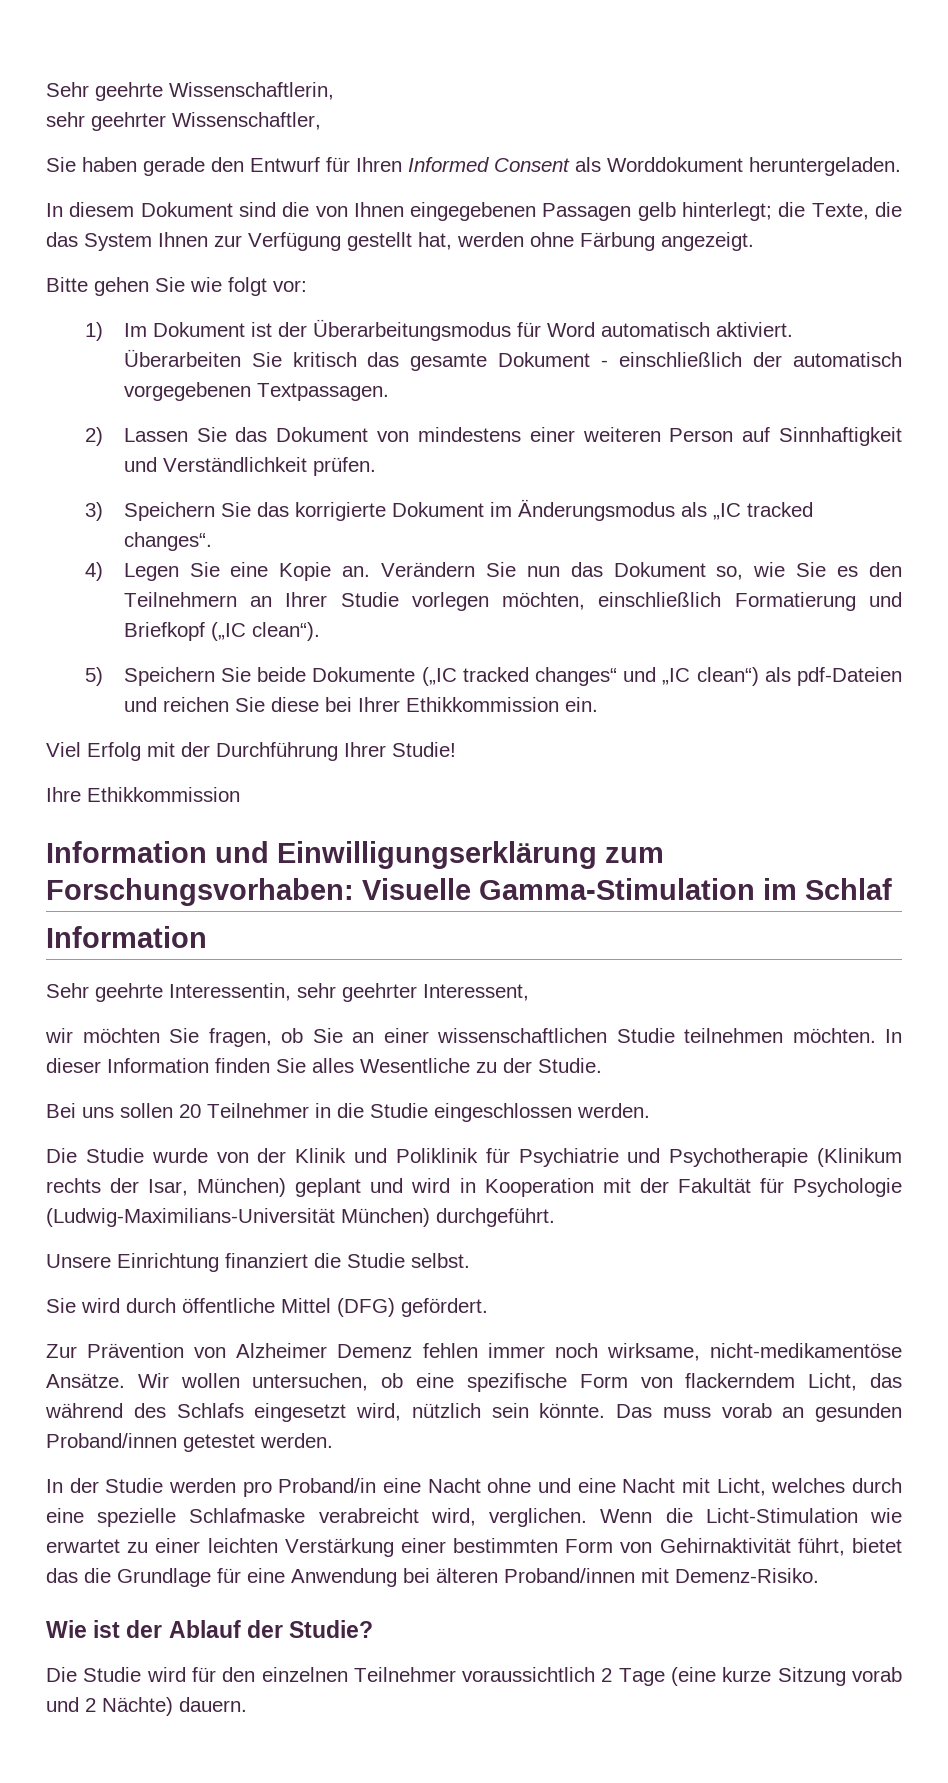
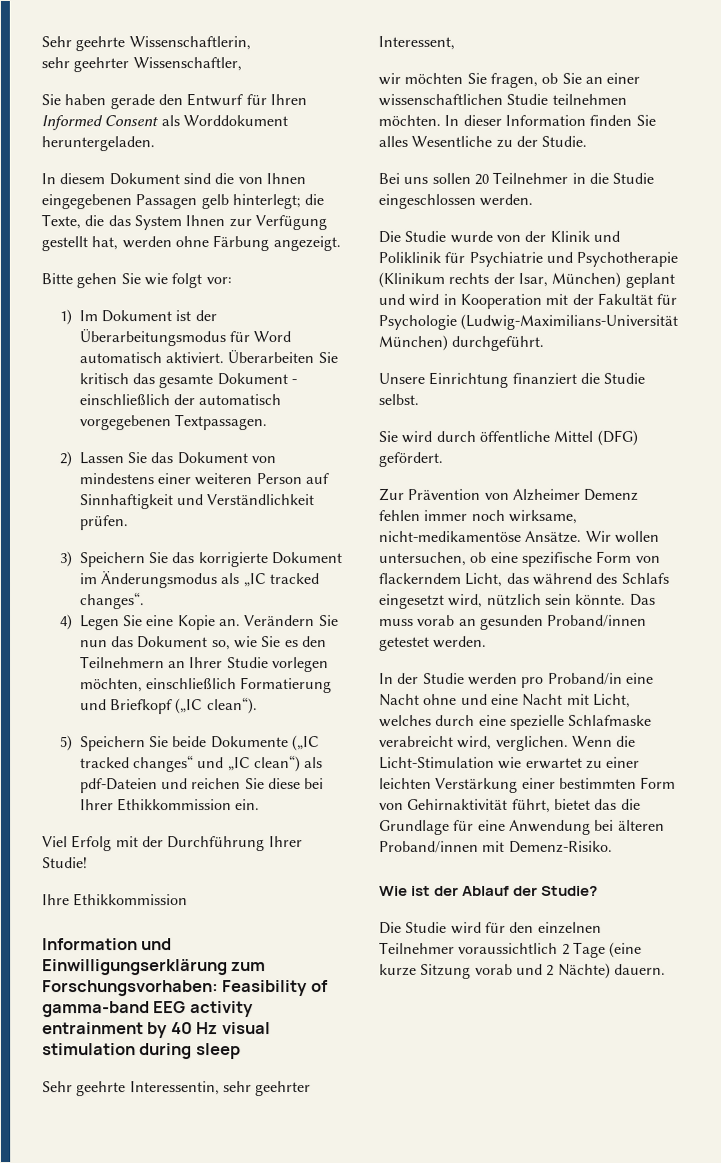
[362,878,892,900] [46,926,207,948] Visuelle Gamma-Stimulation im Schlaf // Information -> [222,980,329,997] [42,1001,254,1018] [42,1022,271,1039] [42,1043,241,1060] Feasibility of gamma-band EEG activity entrainment by 40 Hz visual stimulation during sleep

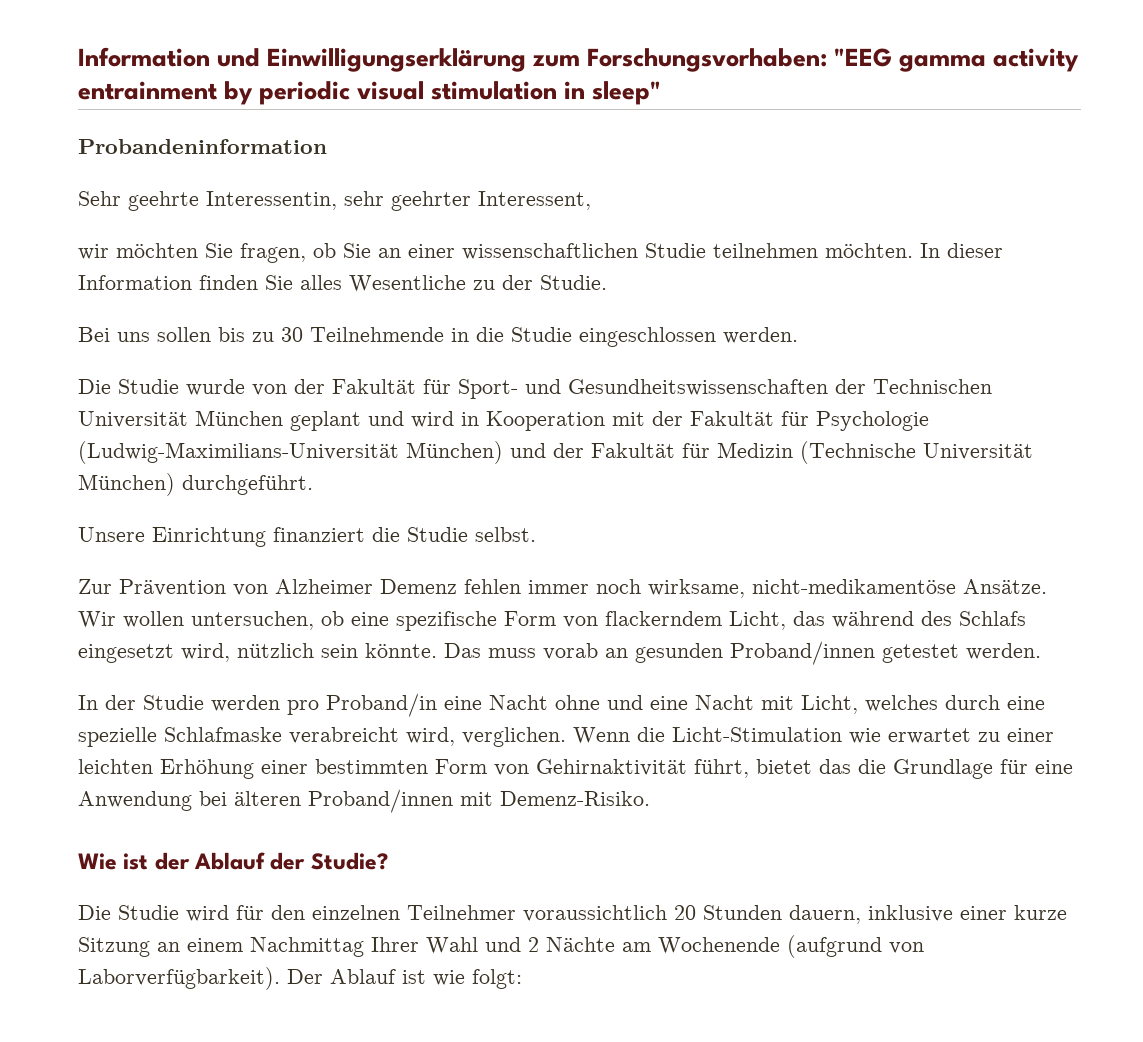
[41,36,251,52] [41,57,242,73] [41,93,307,110] [41,115,288,131] [41,136,155,152] [41,173,306,186] [41,194,325,210] [41,214,327,231] [41,235,341,252] [41,273,232,289] [58,309,217,326] [78,329,292,347] [78,350,338,364] [78,373,297,389] [78,394,282,407] [78,414,267,431] [58,451,276,468] [78,473,329,486] [78,494,315,510] [78,515,128,531] [58,551,342,568] [78,571,320,589] [79,592,145,610] [59,614,339,631] [79,636,327,651] [79,656,329,673] [79,677,333,694] [79,697,258,715] [59,735,320,752] [79,755,324,773] [79,778,325,794] [79,798,261,812] [42,835,303,852] [42,857,88,869] [42,893,189,907] Sehr geehrte Wissenschaftlerin, // sehr geehrter Wissenschaftler, // Sie haben gerade den Entwurf für Ihren Informed Consent als Worddokument heruntergeladen. // In diesem Dokument sind die von Ihnen eingegebenen Passagen gelb hinterlegt; die Texte, die das System Ihnen zur Verfügung gestellt hat, werden ohne Färbung angezeigt. // Bitte gehen Sie wie folgt vor: // 1) Im Dokument ist der Überarbeitungsmodus für Word automatisch aktiviert. Überarbeiten Sie kritisch das gesamte Dokument - einschließlich der automatisch vorgegebenen Textpassagen. // 2) Lassen Sie das Dokument von mindestens einer weiteren Person auf Sinnhaftigkeit und Verständlichkeit prüfen. // 3) Speichern Sie das korrigierte Dokument im Änderungsmodus als „IC tracked changes“. // 4) Legen Sie eine Kopie an. Verändern Sie nun das Dokument so, wie Sie es den Teilnehmern an Ihrer Studie vorlegen möchten, einschließlich Formatierung und Briefkopf („IC clean“). // 5) Speichern Sie beide Dokumente („IC tracked changes“ und „IC clean“) als pdf-Dateien und reichen Sie diese bei Ihrer Ethikkommission ein. // Viel Erfolg mit der Durchführung Ihrer Studie! // Ihre Ethikkommission // -> (78, 57) none
[222,980,329,997] [42,1001,254,1018] [42,1022,271,1039] [42,1043,241,1060] Feasibility of gamma-band EEG activity entrainment by 40 Hz visual stimulation during sleep -> [834,48,1080,72] [78,81,662,105] [78,139,327,154] "EEG gamma activity entrainment by periodic visual stimulation in sleep" // Probandeninformation
[473,171,569,185] 20 Teilnehmer -> [218,327,444,342] bis zu 30 Teilnehmende
[549,230,620,242] [378,251,679,267] [378,271,622,288] Klinik und Poliklinik für Psychiatrie und Psychotherapie (Klinikum rechts der Isar, München) -> [332,379,992,399] [78,410,283,428] Fakultät für Sport- und Gesundheitswissenschaften der Technischen Universität München
(448, 342) none -> [510,441,1033,464] [78,473,175,496] und der Fakultät für Medizin (Technische Universität München)
[378,429,638,446] [378,451,443,467] // Sie wird durch öffentliche Mittel (DFG) gefördert. -> (536, 534) none
[435,777,519,793] Verstärkung -> [160,759,254,779] Erhöhung
[561,941,643,958] [379,962,666,979] 2 Tage (eine kurze Sitzung vorab und 2 Nächte) dauern. -> [674,905,1067,924] [78,935,924,958] [78,967,522,990] 20 Stunden dauern, inklusive einer kurze Sitzung an einem Nachmittag Ihrer Wahl und 2 Nächte am Wochenende (aufgrund von Laborverfügbarkeit). Der Ablauf ist wie folgt:

